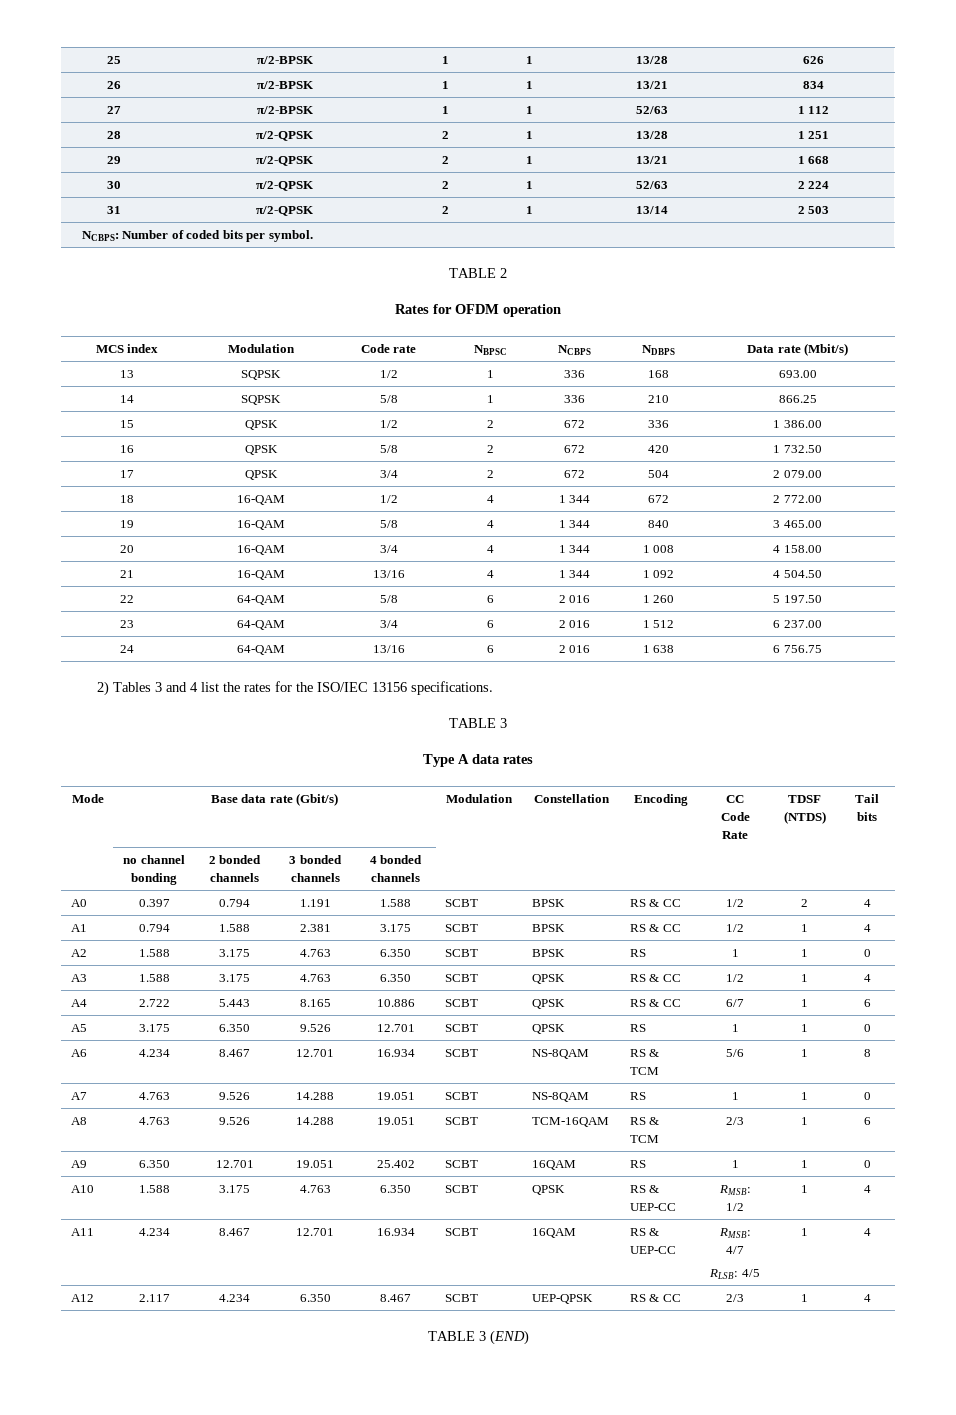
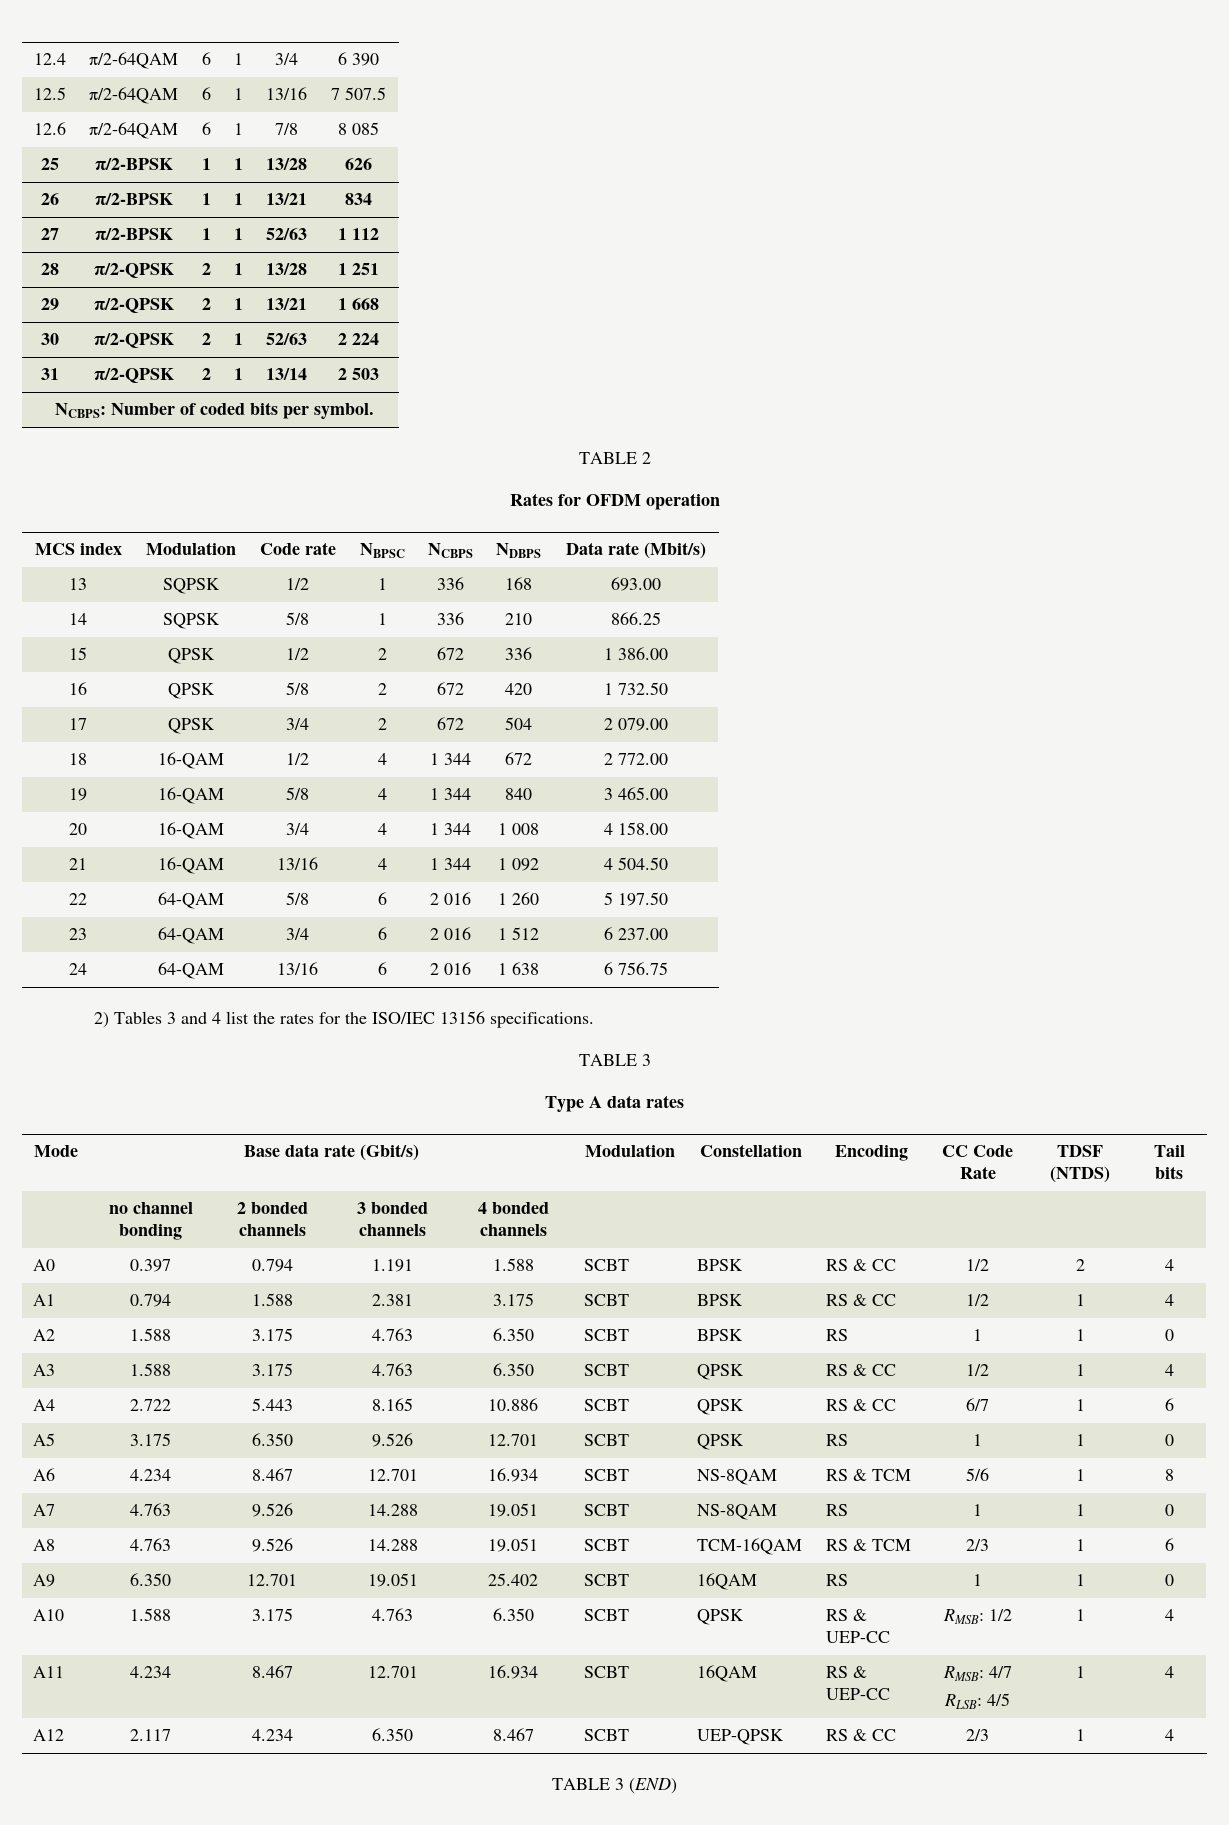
(107, 60) none -> [34,53,66,65] [89,52,178,69] [201,52,211,65] [234,53,243,65] [275,53,298,65] [338,52,379,66] [34,87,66,100] [89,87,178,104] [201,87,211,100] [234,88,243,100] [266,87,307,100] [331,87,386,100] [34,122,66,135] [89,122,178,139] [201,122,211,135] [234,123,243,135] [275,123,298,135] [338,122,379,135] 12.4 | π/2-64QAM | 6 | 1 | 3/4 | 6 390 // 12.5 | π/2-64QAM | 6 | 1 | 13/16 | 7 507.5 // 12.6 | π/2-64QAM | 6 | 1 | 7/8 | 8 085 //

